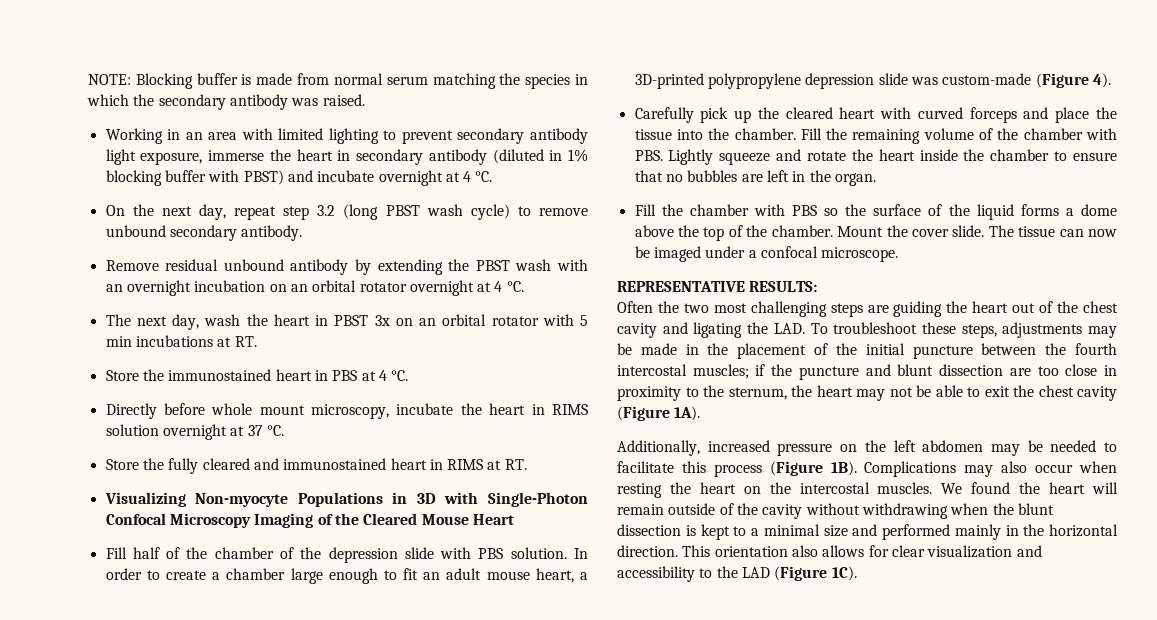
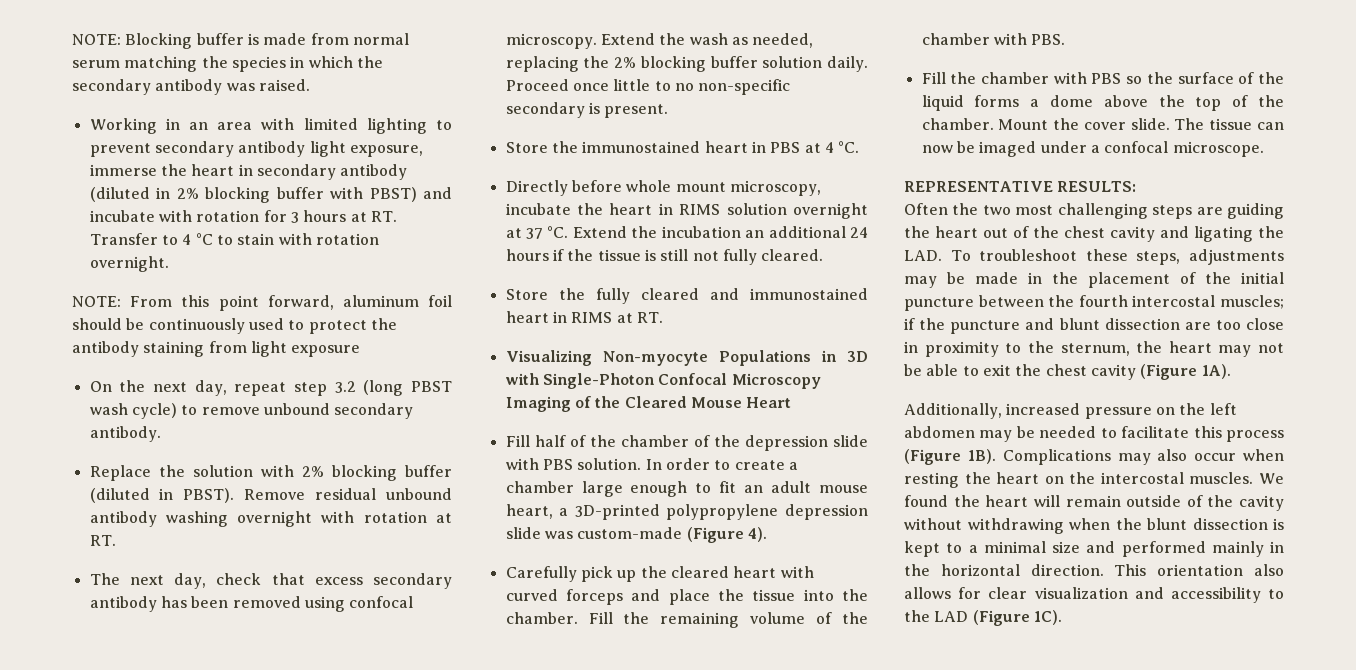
[568,149,588,162] 1% -> [176,188,199,199] 2%
[378,170,493,186] overnight at 4 °C. -> [158,210,397,223] [89,233,379,245] [89,256,169,272] [72,295,453,311] [72,318,397,334] [72,341,361,357] with rotation for 3 hours at RT. Transfer to 4 °C to stain with rotation overnight. // NOTE: From this point forward, aluminum foil should be continuously used to protect the antibody staining from light exposure
[105,259,589,275] [105,280,524,296] [105,314,588,330] [105,335,257,347] Remove residual unbound antibody by extending the PBST wash with an overnight incubation on an orbital rotator overnight at 4 °C. // The next day, wash the heart in PBST 3x on an orbital rotator with 5 min incubations at RT. -> [89,465,452,481] [89,488,452,503] [89,511,453,527] [89,535,116,546] [89,573,452,589] [89,596,414,612] [505,33,814,49] [505,56,868,72] [505,79,791,95] [505,102,669,118] Replace the solution with 2% blocking buffer (diluted in PBST). Remove residual unbound antibody washing overnight with rotation at RT. // The next day, check that excess secondary antibody has been removed using confocal microscopy. Extend the wash as needed, replacing the 2% blocking buffer solution daily. Proceed once little to no non-specific secondary is present.
(284, 430) none -> [572,226,868,238] [505,249,824,265] Extend the incubation an additional 24 hours if the tissue is still not fully cleared.
[668,149,1117,165] [634,170,876,186] Lightly squeeze and rotate the heart inside the chamber to ensure that no bubbles are left in the organ. -> (1066, 39) none

